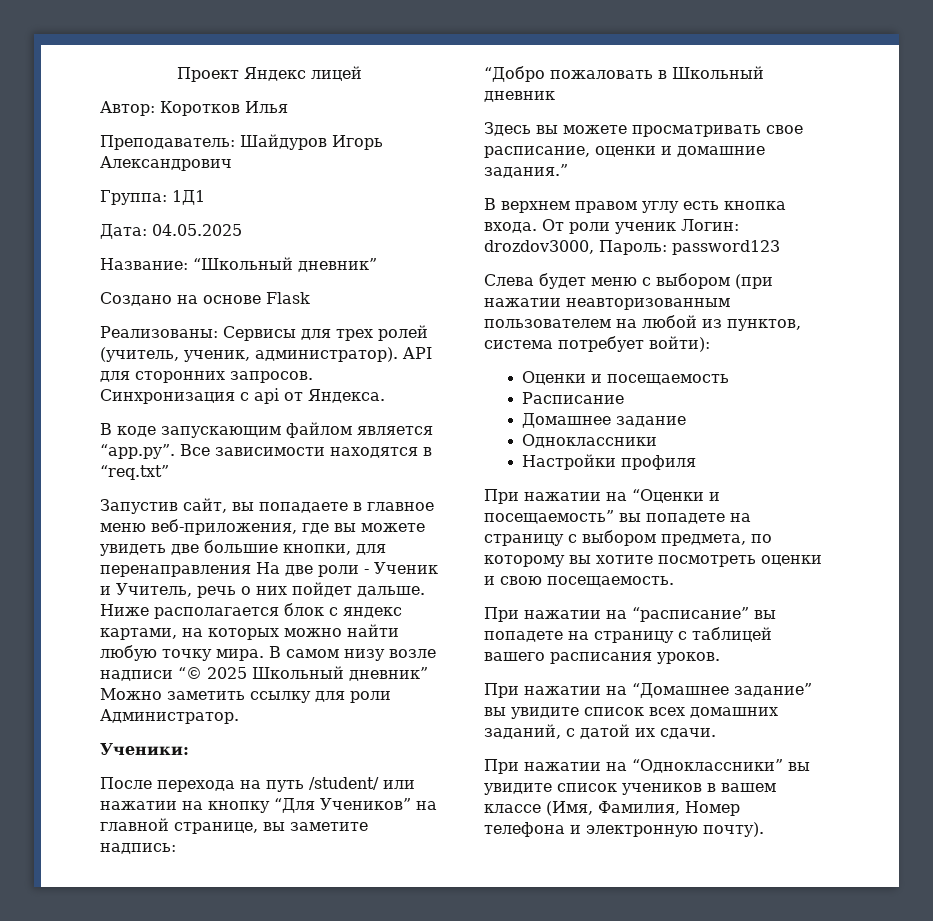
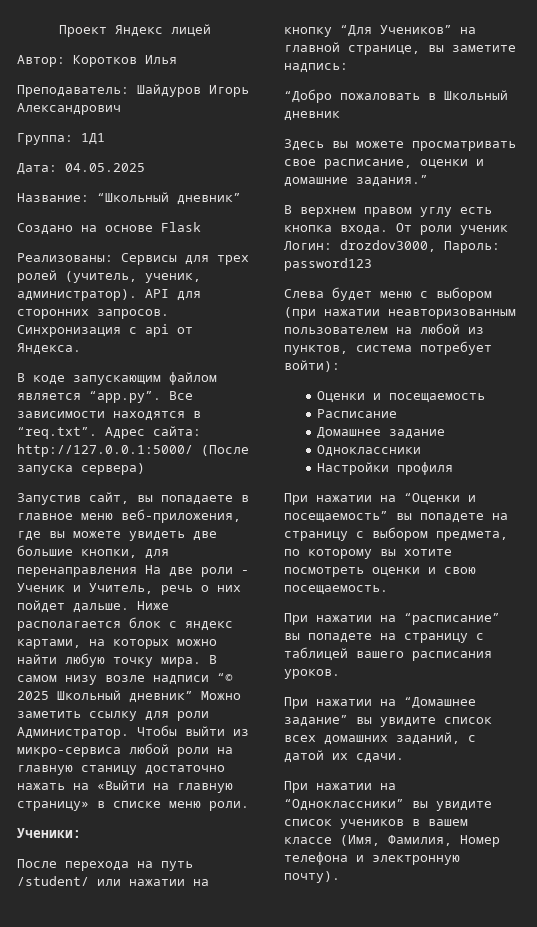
[100,465,169,480] “req.txt” -> [17,426,201,439] [17,444,249,457] [17,463,145,475] “req.txt”. Адрес сайта: http://127.0.0.1:5000/ (После запуска сервера)
(239, 716) none -> [137,725,249,736] [17,743,233,757] [17,765,225,775] [17,780,233,793] [17,801,249,811] Чтобы выйти из микро-сервиса любой роли на главную станицу достаточно нажать на «Выйти на главную страницу» в списке меню роли.

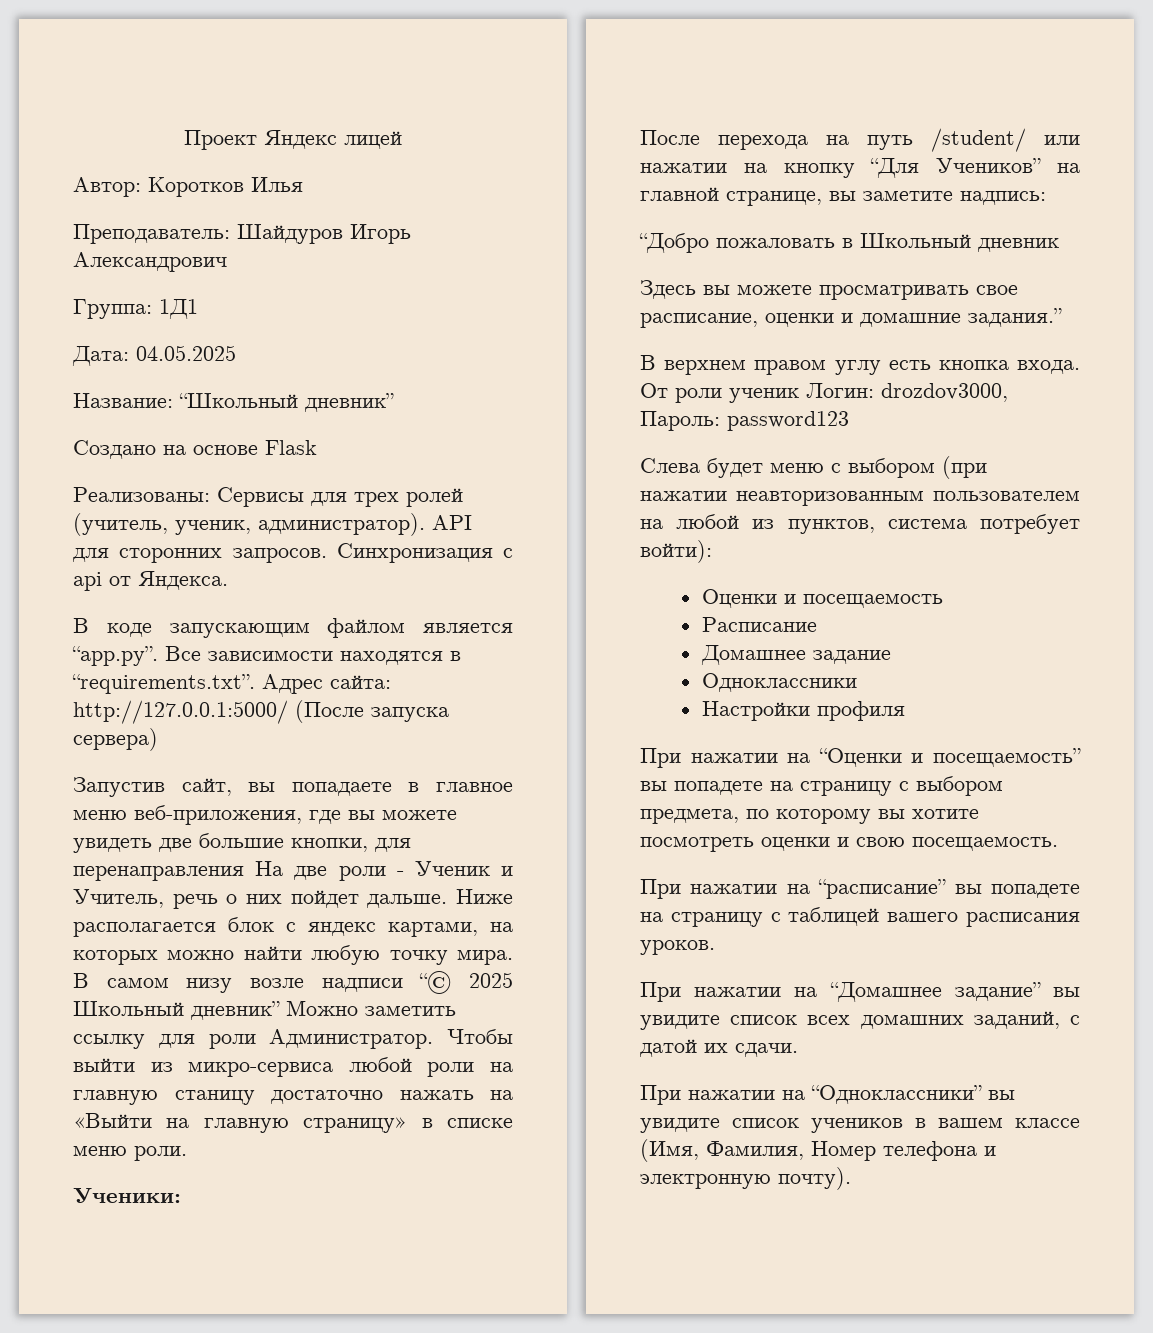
[17,427,97,439] “req.txt”. -> [72,674,255,694] “requirements.txt”.

